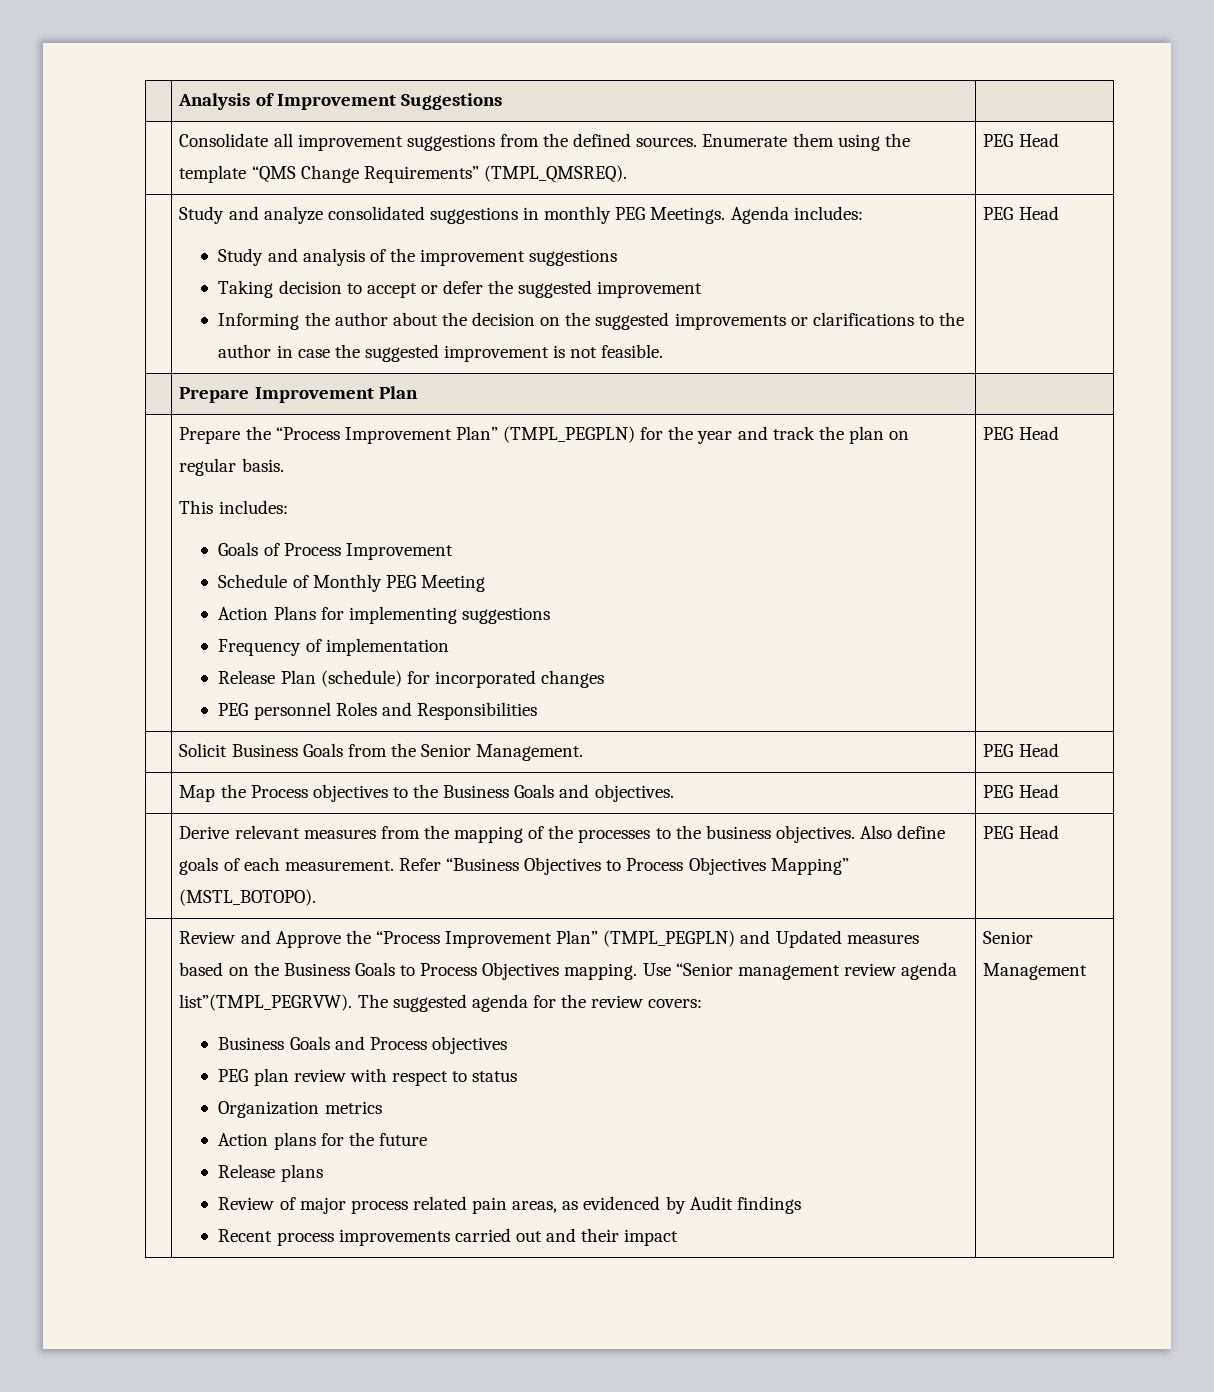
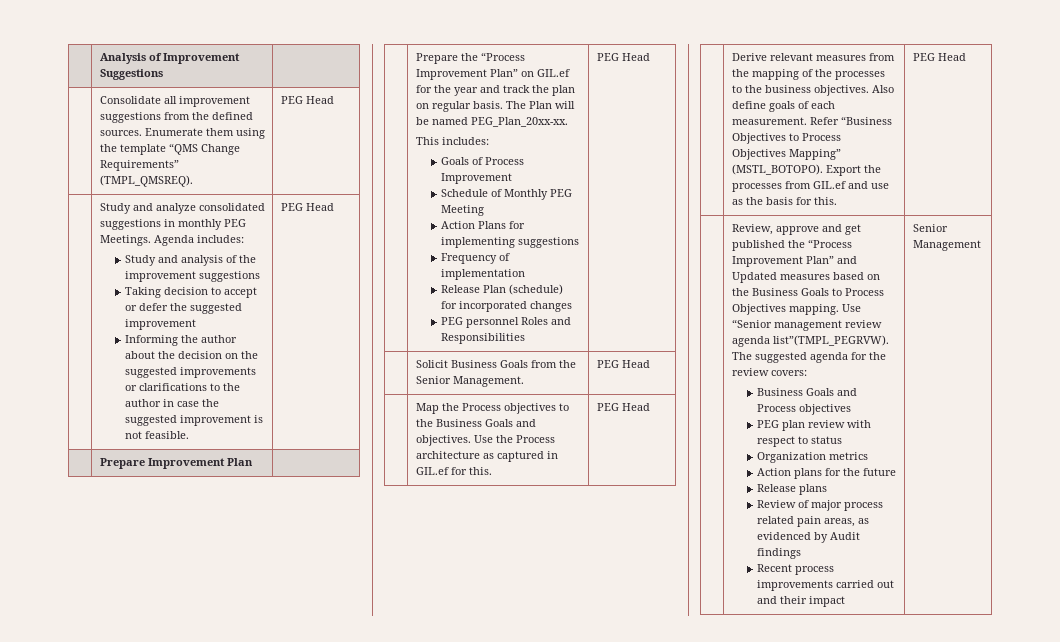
[503,426,636,443] (TMPL_PEGPLN) -> [520,69,570,77] on GIL.ef
(284, 465) none -> [505,101,575,109] [415,117,568,127] The Plan will be named PEG_Plan_20xx-xx.
(674, 793) none -> [473,435,555,443] [415,451,558,462] [415,467,492,475] Use the Process architecture as captured in GIL.ef for this.
[983,825,1059,839] [179,930,736,948] | PEG Head // | Review and Approve the “Process Improvement Plan” (TMPL_PEGPLN) -> [825,165,881,176] [731,181,889,192] [731,197,837,205] [912,53,966,61] [731,224,861,235] [731,239,852,251] [731,256,834,267] Export the processes from GIL.ef and use as the basis for this. | PEG Head // | Review, approve and get published the “Process Improvement Plan”

